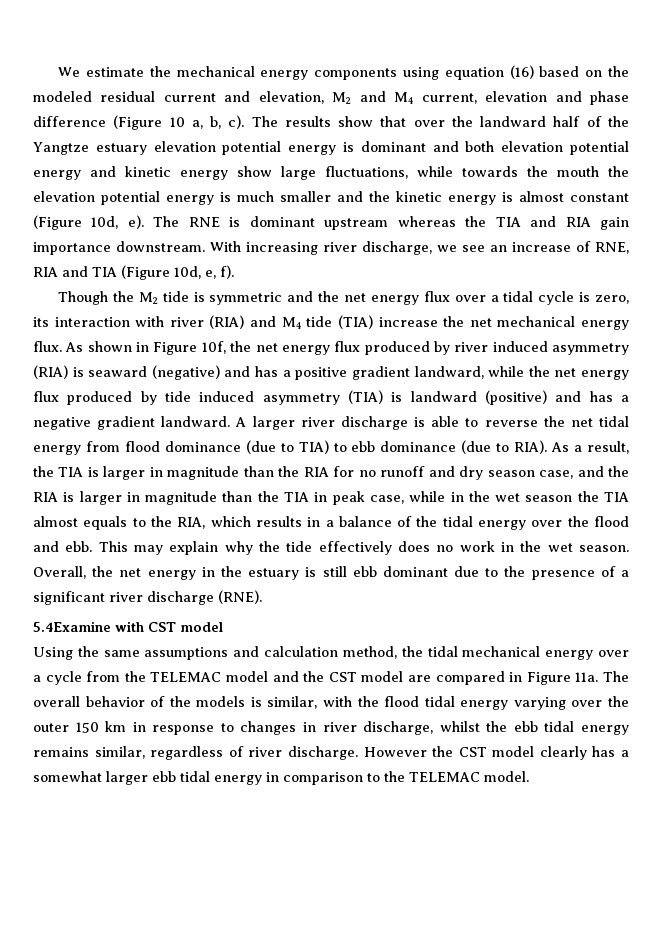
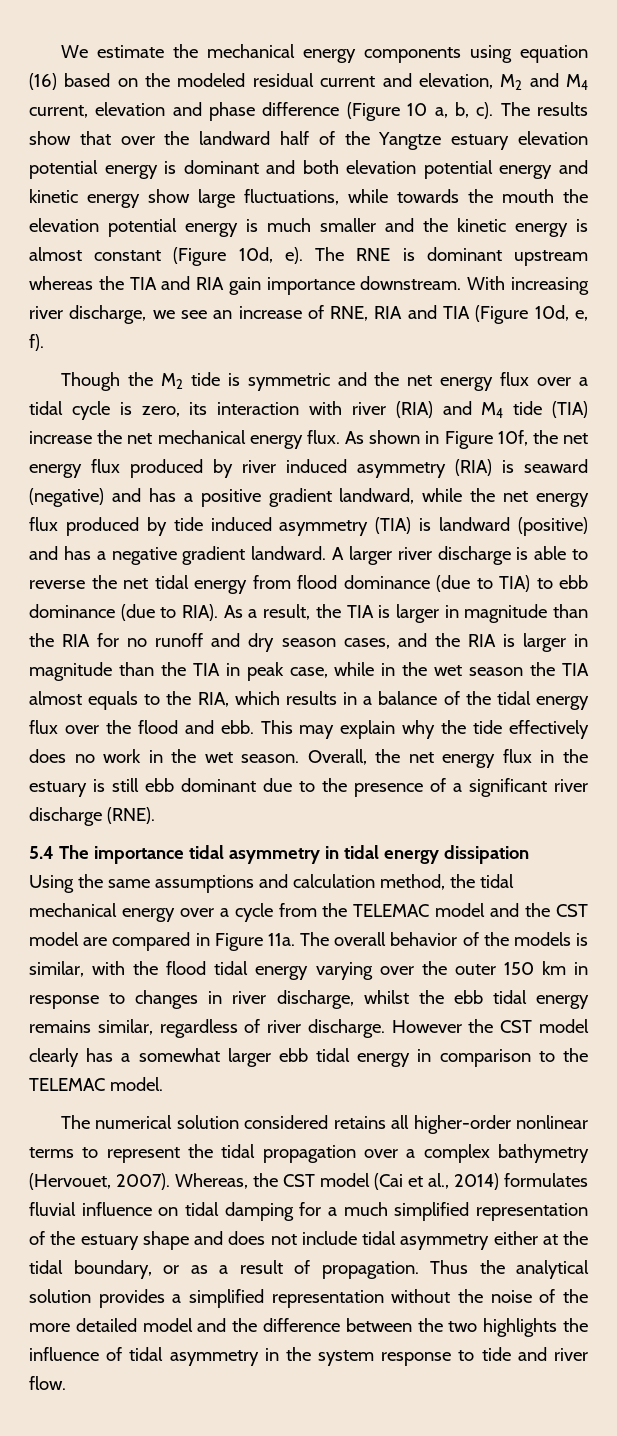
[539,470,574,479] case, -> [343,638,390,649] cases,
(527, 525) none -> [29,720,58,734] flux
(196, 575) none -> [502,749,532,763] flux
[33,621,223,632] 5.4Examine with CST model -> [29,845,529,864] 5.4 The importance tidal asymmetry in tidal energy dissipation
(529, 776) none -> [61,1115,588,1134] [29,1144,589,1163] [29,1173,588,1190] [29,1202,588,1221] [29,1231,588,1250] [29,1260,589,1279] [29,1289,588,1308] [29,1318,588,1337] [29,1347,588,1366] [29,1376,66,1390] // The numerical solution considered retains all higher-order nonlinear terms to represent the tidal propagation over a complex bathymetry (Hervouet, 2007). Whereas, the CST model (Cai et al., 2014) formulates fluvial influence on tidal damping for a much simplified representation of the estuary shape and does not include tidal asymmetry either at the tidal boundary, or as a result of propagation. Thus the analytical solution provides a simplified representation without the noise of the more detailed model and the difference between the two highlights the influence of tidal asymmetry in the system response to tide and river flow.

